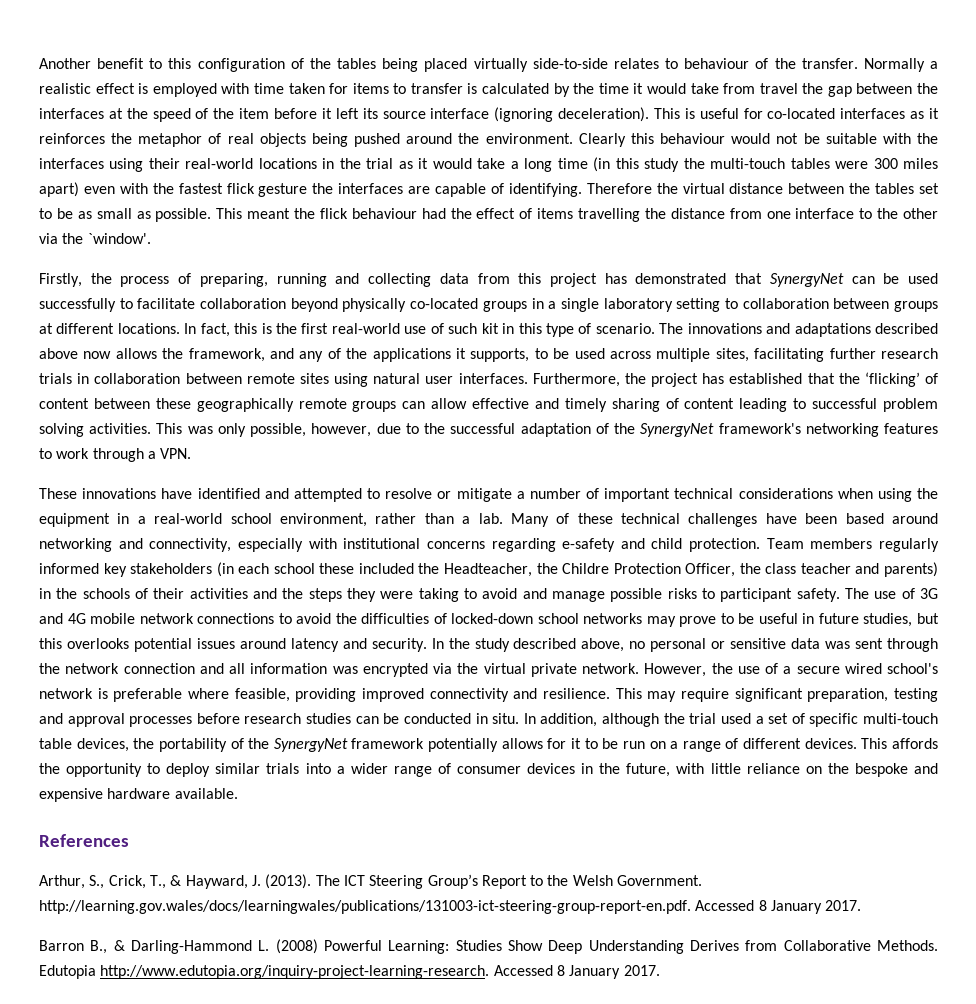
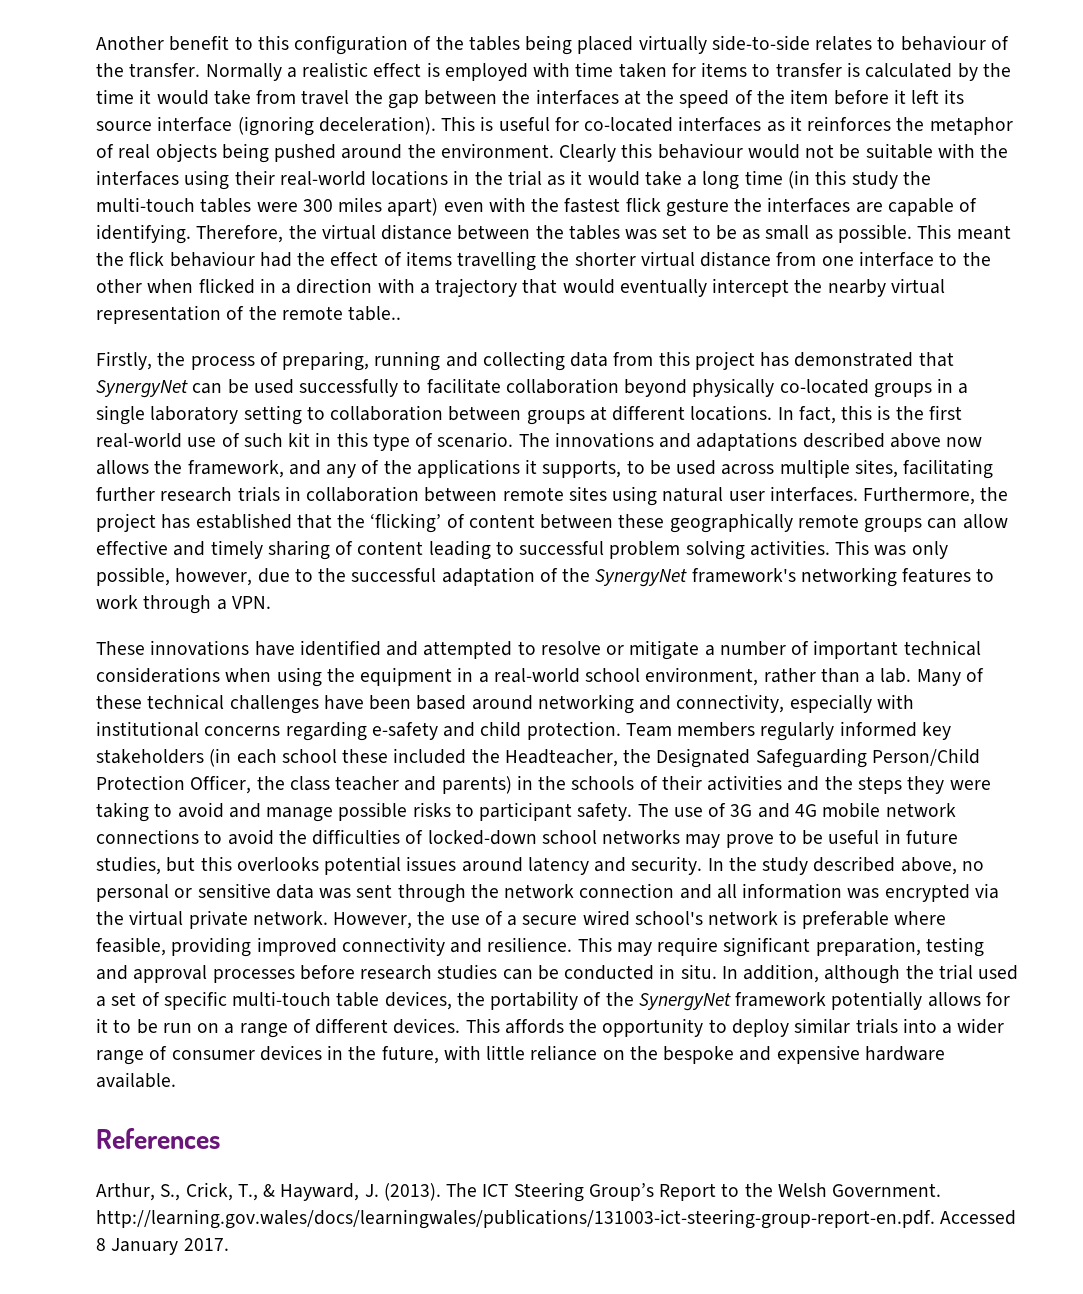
[586,183,652,194] Therefore -> [196,225,284,243] Therefore,
(915, 188) none -> [625,229,658,240] was
(666, 213) none -> [574,251,695,267] shorter virtual
[39,233,151,244] via the `window'. -> [147,278,945,297] [96,305,402,324] when flicked in a direction with a trajectory that would eventually intercept the nearby virtual representation of the remote table..
[562,563,610,574] Childre -> [656,748,980,768] Designated Safeguarding Person/Child
[39,939,939,954] [39,965,660,979] // Barron B., & Darling-Hammond L. (2008) Powerful Learning: Studies Show Deep Understanding Derives from Collaborative Methods. Edutopia http://www.edutopia.org/inquiry-project-learning-research. Accessed 8 January 2017. -> (229, 1244) none

